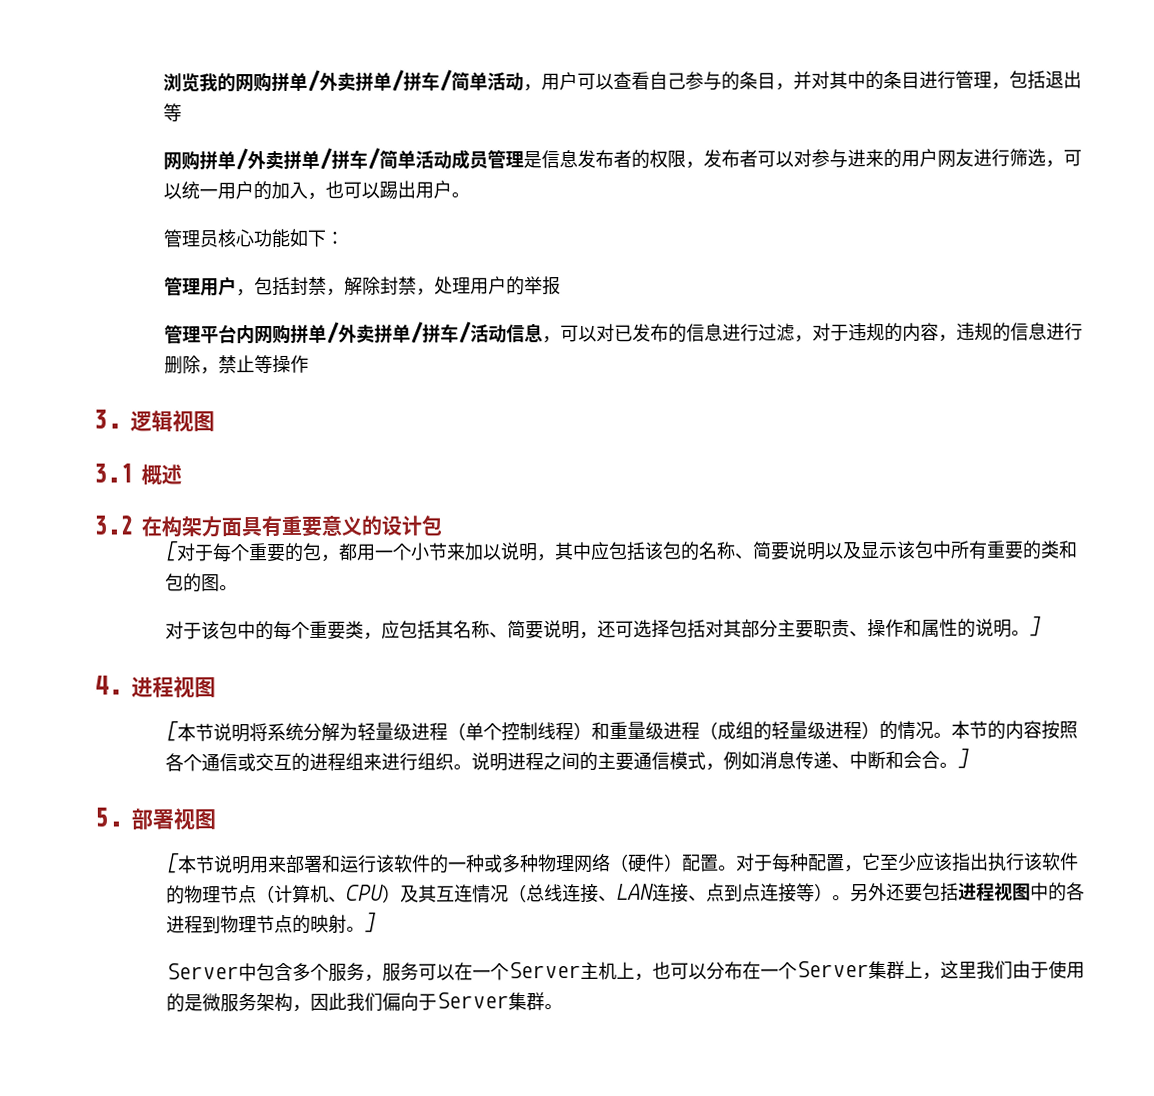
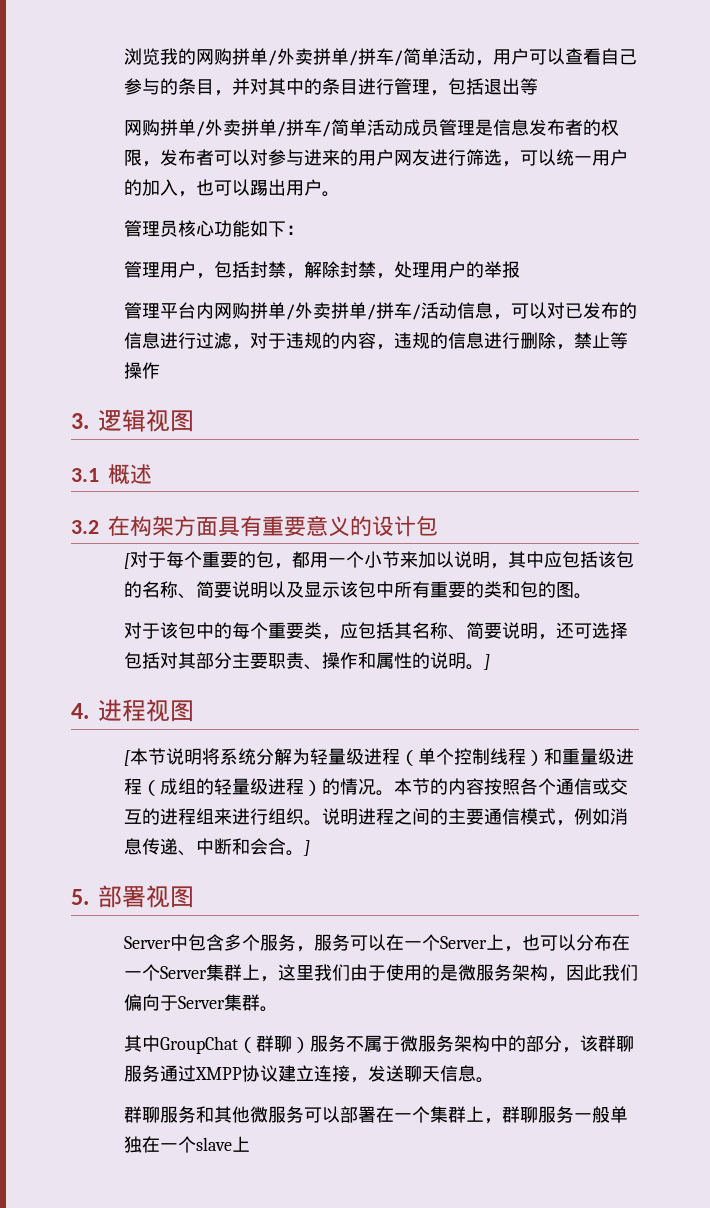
[165,852,1079,875] [165,882,1085,905] [165,911,377,934] // [本节说明用来部署和运行该软件的一种或多种物理网络（硬件）配置。对于每种配置，它至少应该指出执行该软件的物理节点（计算机、CPU）及其互连情况（总线连接、LAN连接、点到点连接等）。另外还要包括进程视图中的各进程到物理节点的映射。] -> (194, 897) none
[579,961,617,980] 主机 -> (488, 942) none
(563, 1007) none -> [124,1035,635,1054] [124,1065,495,1083] [124,1106,629,1124] [124,1136,251,1153] // 其中GroupChat（群聊）服务不属于微服务架构中的部分，该群聊服务通过XMPP协议建立连接，发送聊天信息。 // 群聊服务和其他微服务可以部署在一个集群上，群聊服务一般单独在一个slave上

